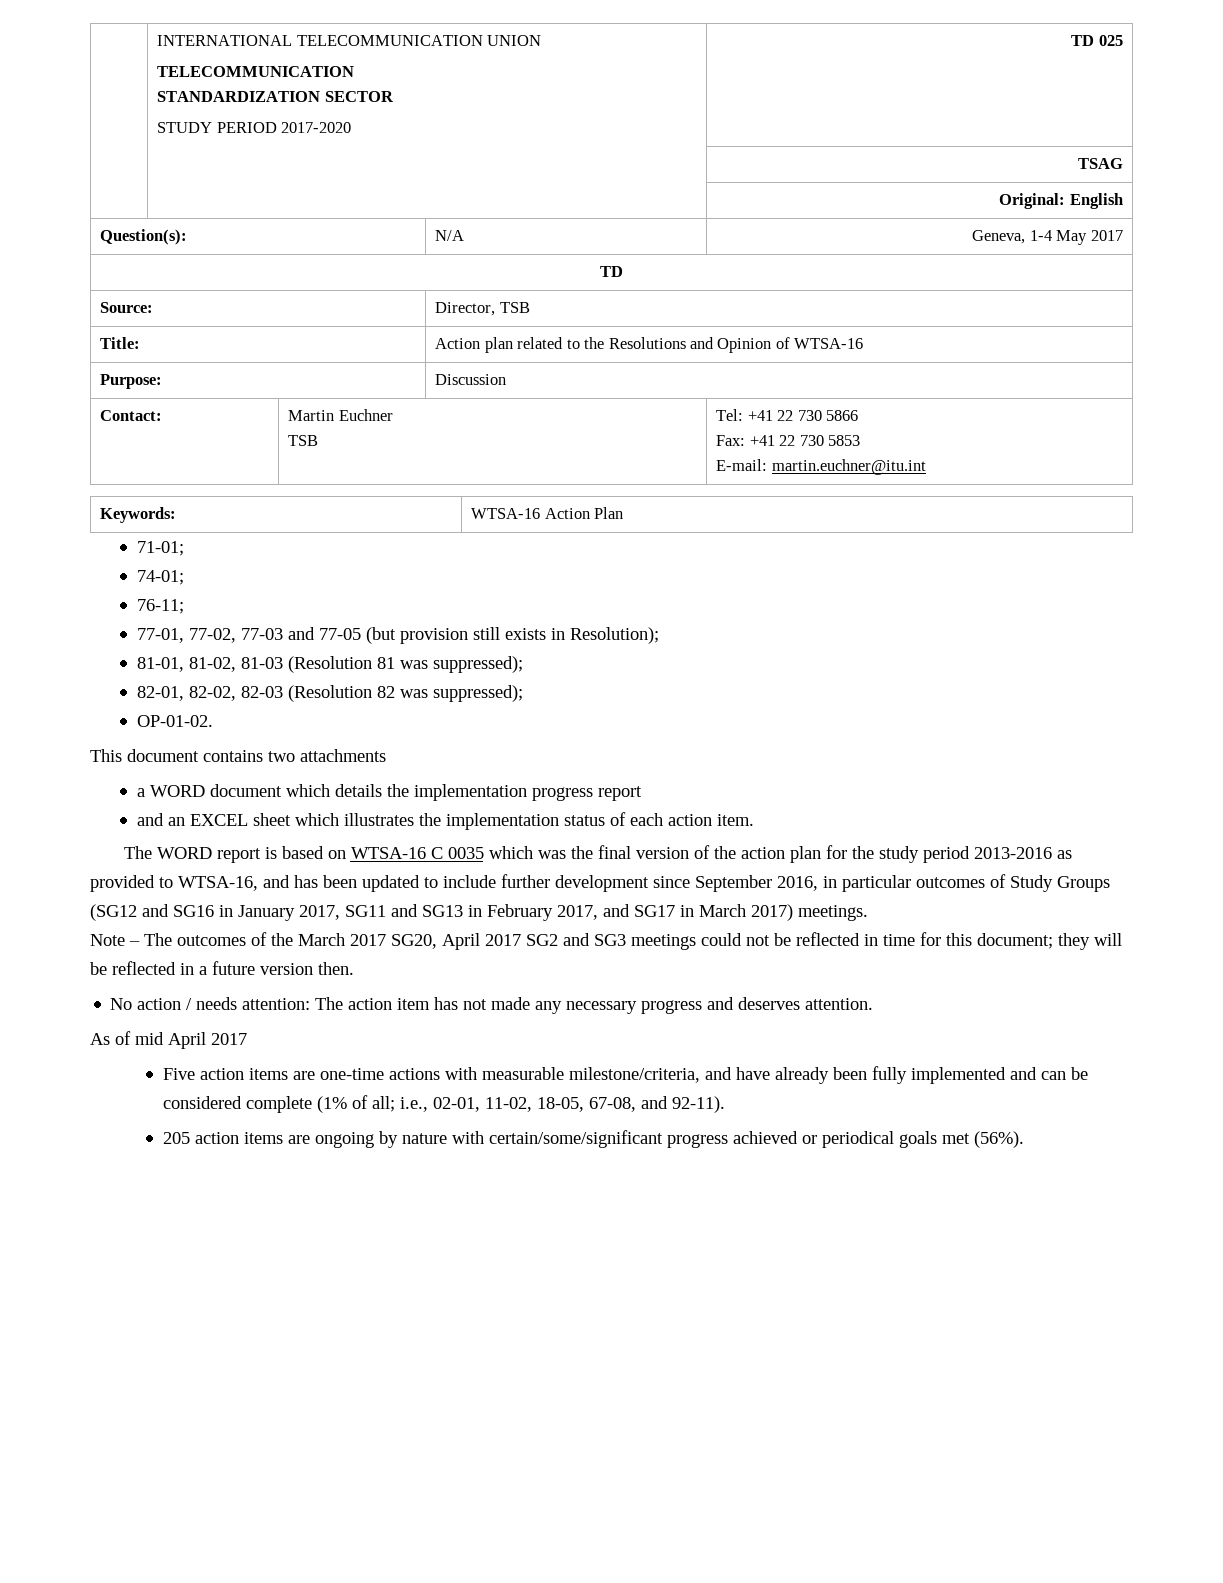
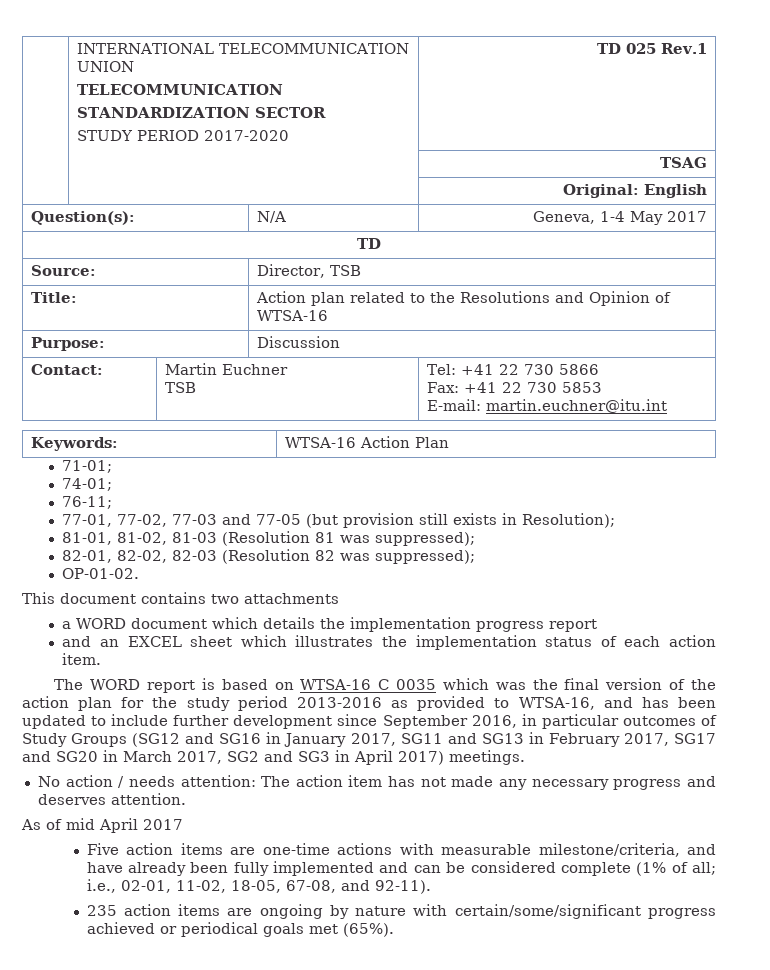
(1123, 40) none -> [660,43,707,54] Rev.1
[603,904,868,921] [90,932,1122,950] [90,961,354,975] and SG17 in March 2017) meetings. // Note – The outcomes of the March 2017 SG20, April 2017 SG2 and SG3 meetings could not be reflected in time for this document; they will be reflected in a future version then. -> [673,733,716,744] [22,750,525,765] SG17 and SG20 in March 2017, SG2 and SG3 in April 2017) meetings.
[162,1132,190,1144] 205 -> [86,905,117,916] 235
[973,1131,1024,1148] (56%). -> [342,923,394,937] (65%).

